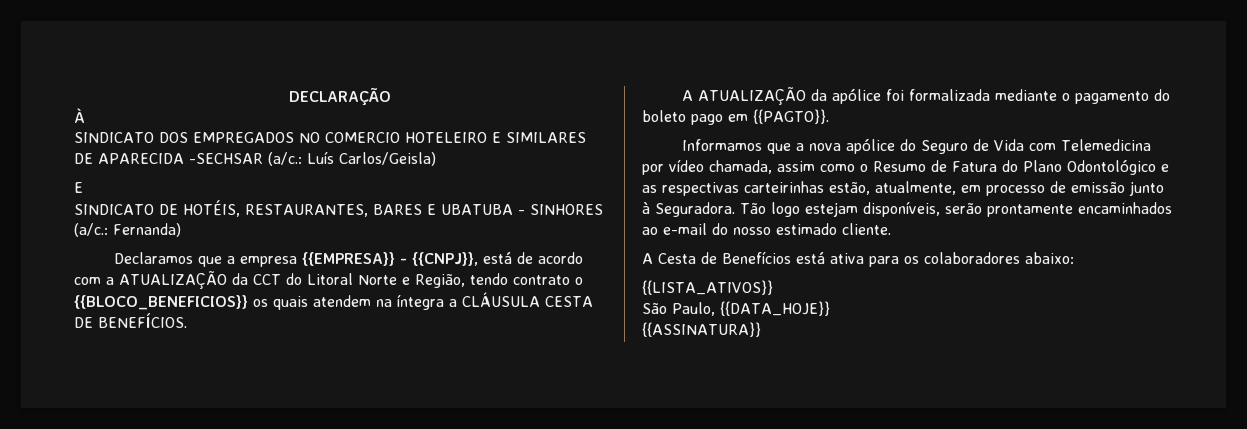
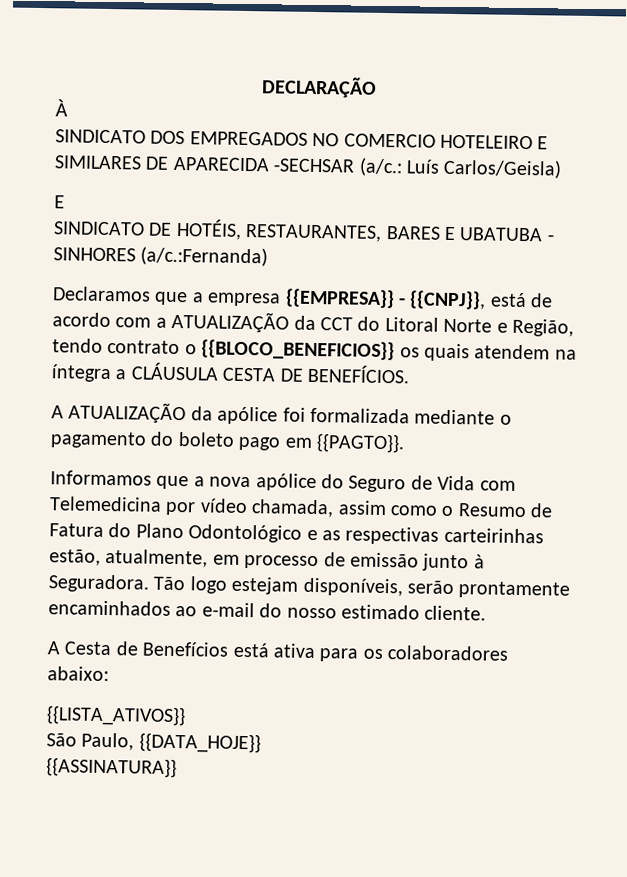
[74,223,181,237] (a/c.: Fernanda) -> [140,246,269,267] (a/c.:Fernanda)

